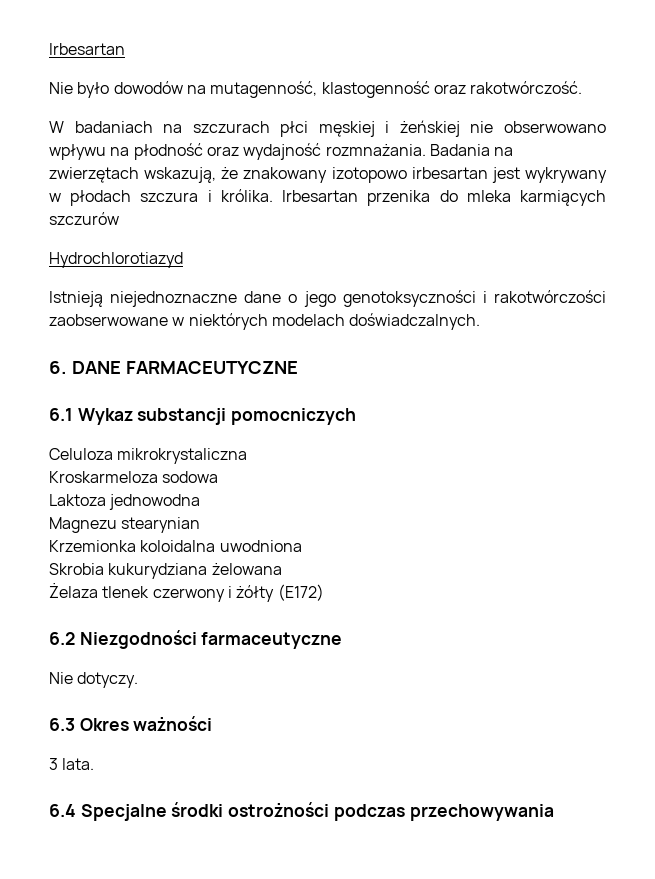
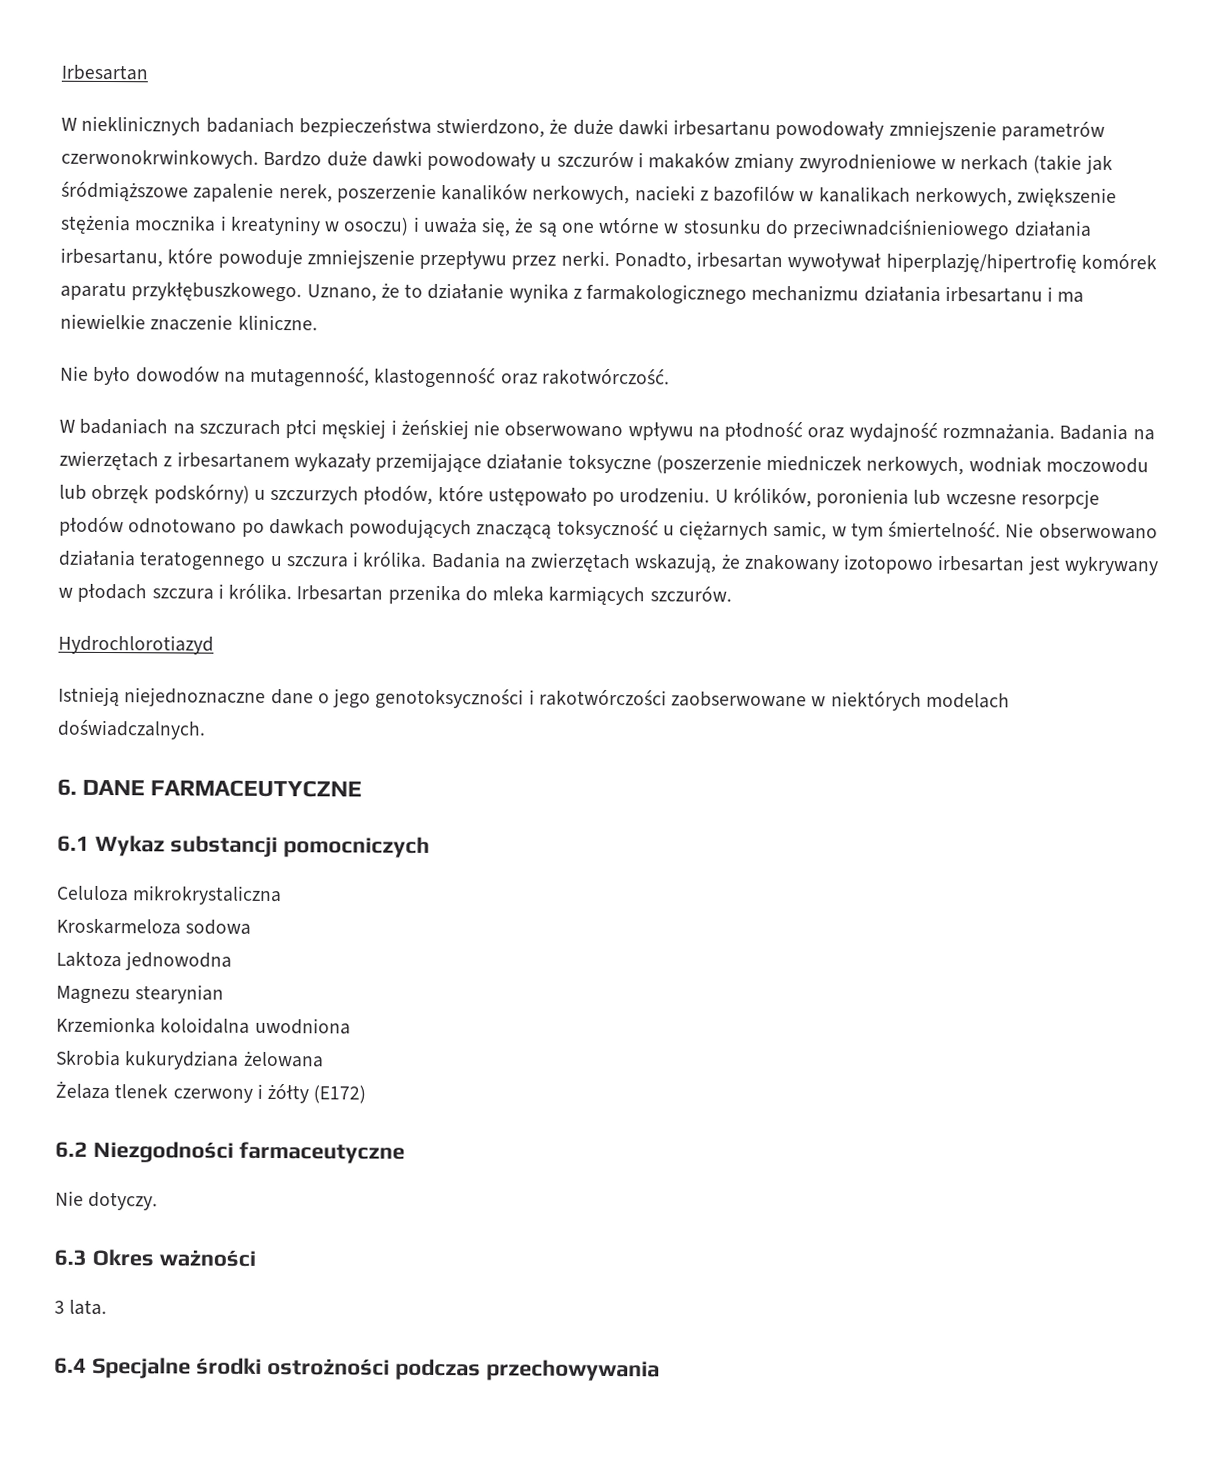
[49,43,125,55] Irbesartan -> [61,64,148,81] [61,115,1105,141] [61,148,1113,174] [61,181,1118,208] [60,214,1092,241] [60,247,1157,273] [60,281,1085,305] [60,313,318,331] Irbesartan // W nieklinicznych badaniach bezpieczeństwa stwierdzono, że duże dawki irbesartanu powodowały zmniejszenie parametrów czerwonokrwinkowych. Bardzo duże dawki powodowały u szczurów i makaków zmiany zwyrodnieniowe w nerkach (takie jak śródmiąższowe zapalenie nerek, poszerzenie kanalików nerkowych, nacieki z bazofilów w kanalikach nerkowych, zwiększenie stężenia mocznika i kreatyniny w osoczu) i uważa się, że są one wtórne w stosunku do przeciwnadciśnieniowego działania irbesartanu, które powoduje zmniejszenie przepływu przez nerki. Ponadto, irbesartan wywoływał hiperplazję/hipertrofię komórek aparatu przykłębuszkowego. Uznano, że to działanie wynika z farmakologicznego mechanizmu działania irbesartanu i ma niewielkie znaczenie kliniczne.
(139, 175) none -> [163,451,1149,476] [59,484,1100,509] [59,516,1158,541] [58,549,632,573] z irbesartanem wykazały przemijające działanie toksyczne (poszerzenie miedniczek nerkowych, wodniak moczowodu lub obrzęk podskórny) u szczurzych płodów, które ustępowało po urodzeniu. U królików, poronienia lub wczesne resorpcje płodów odnotowano po dawkach powodujących znaczącą toksyczność u ciężarnych samic, w tym śmiertelność. Nie obserwowano działania teratogennego u szczura i królika. Badania na zwierzętach
[49,212,119,225] szczurów -> [649,586,732,602] szczurów.

